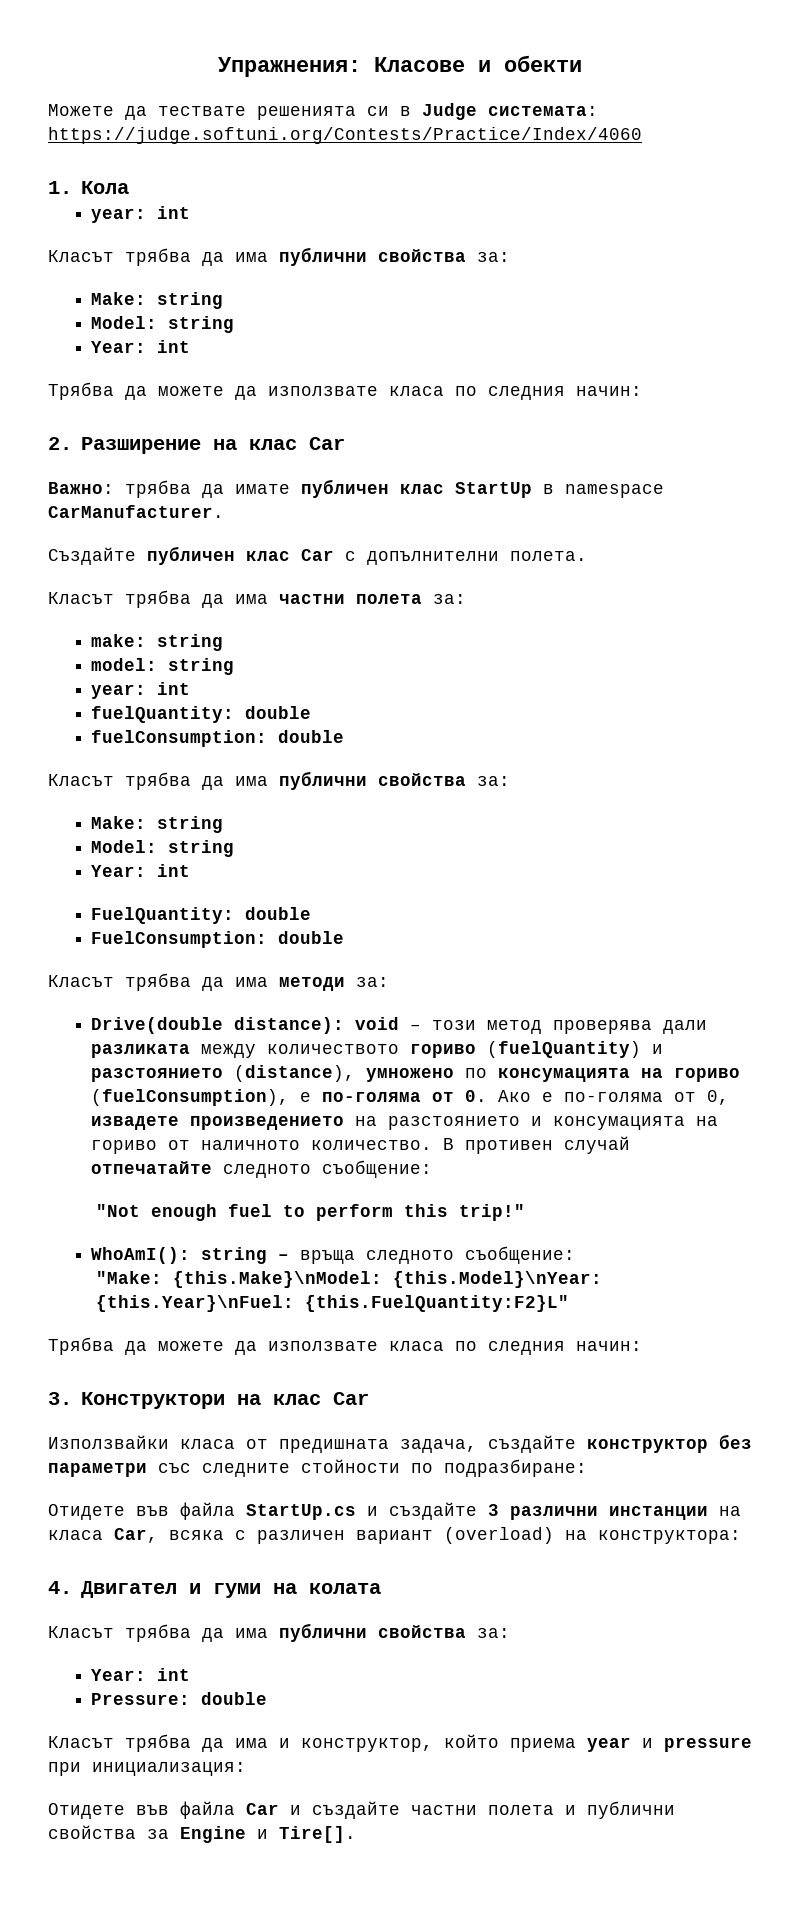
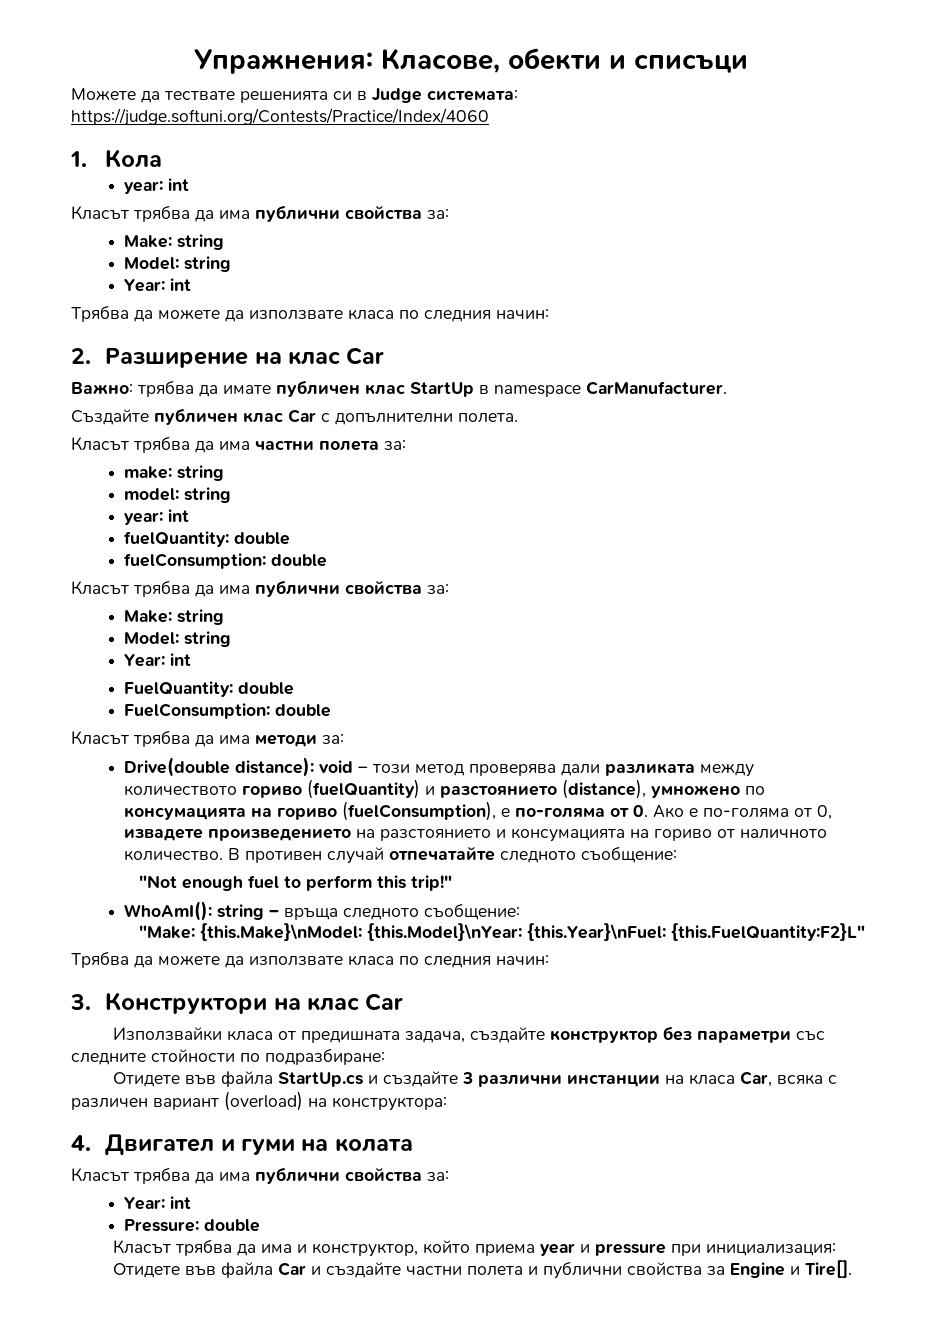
[374,55,582,72] Класове и обекти -> [380,48,748,74] Класове, обекти и списъци

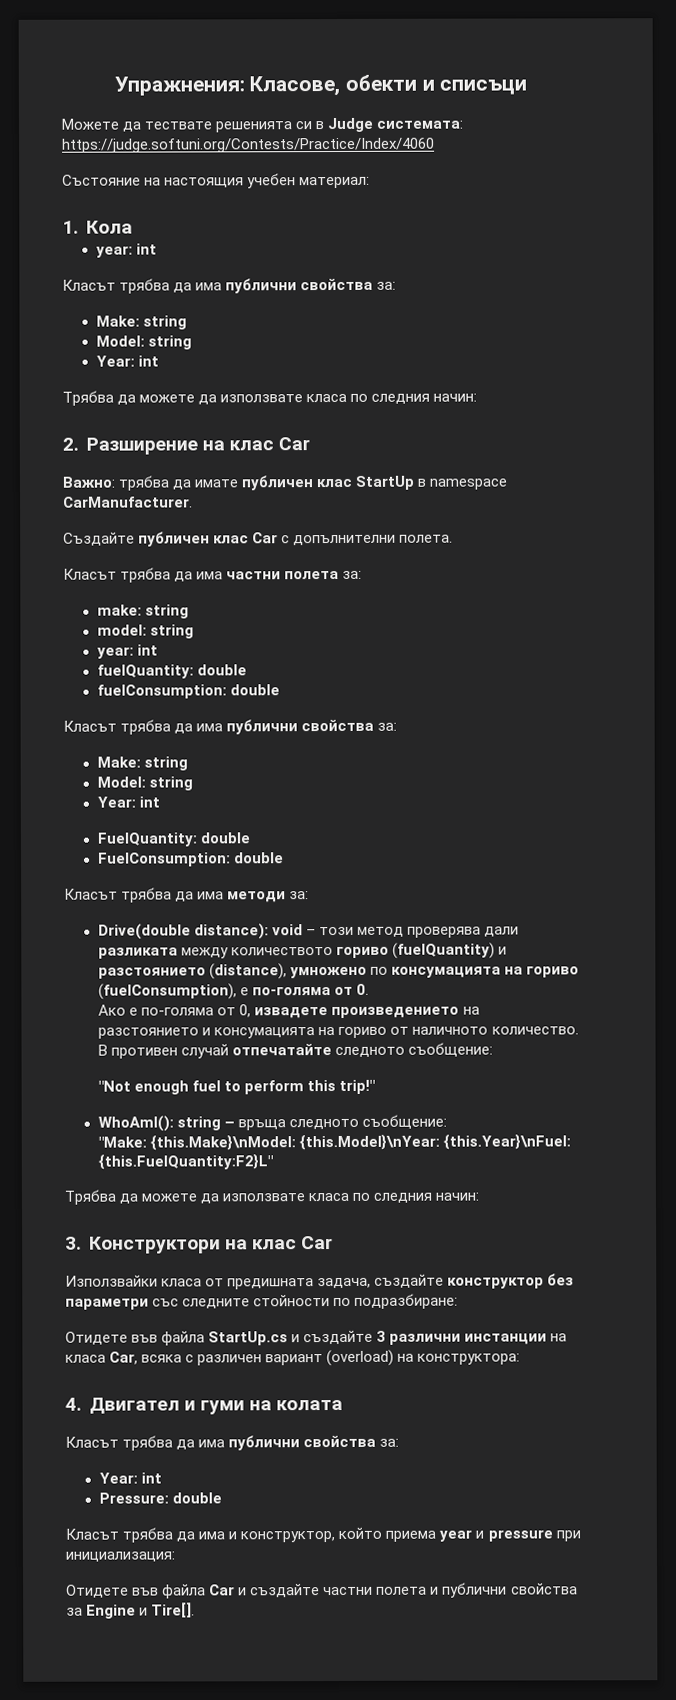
(489, 117) none -> [62,173,371,189] // Състояние на настоящия учебен материал:
(649, 811) none -> (369, 989) //

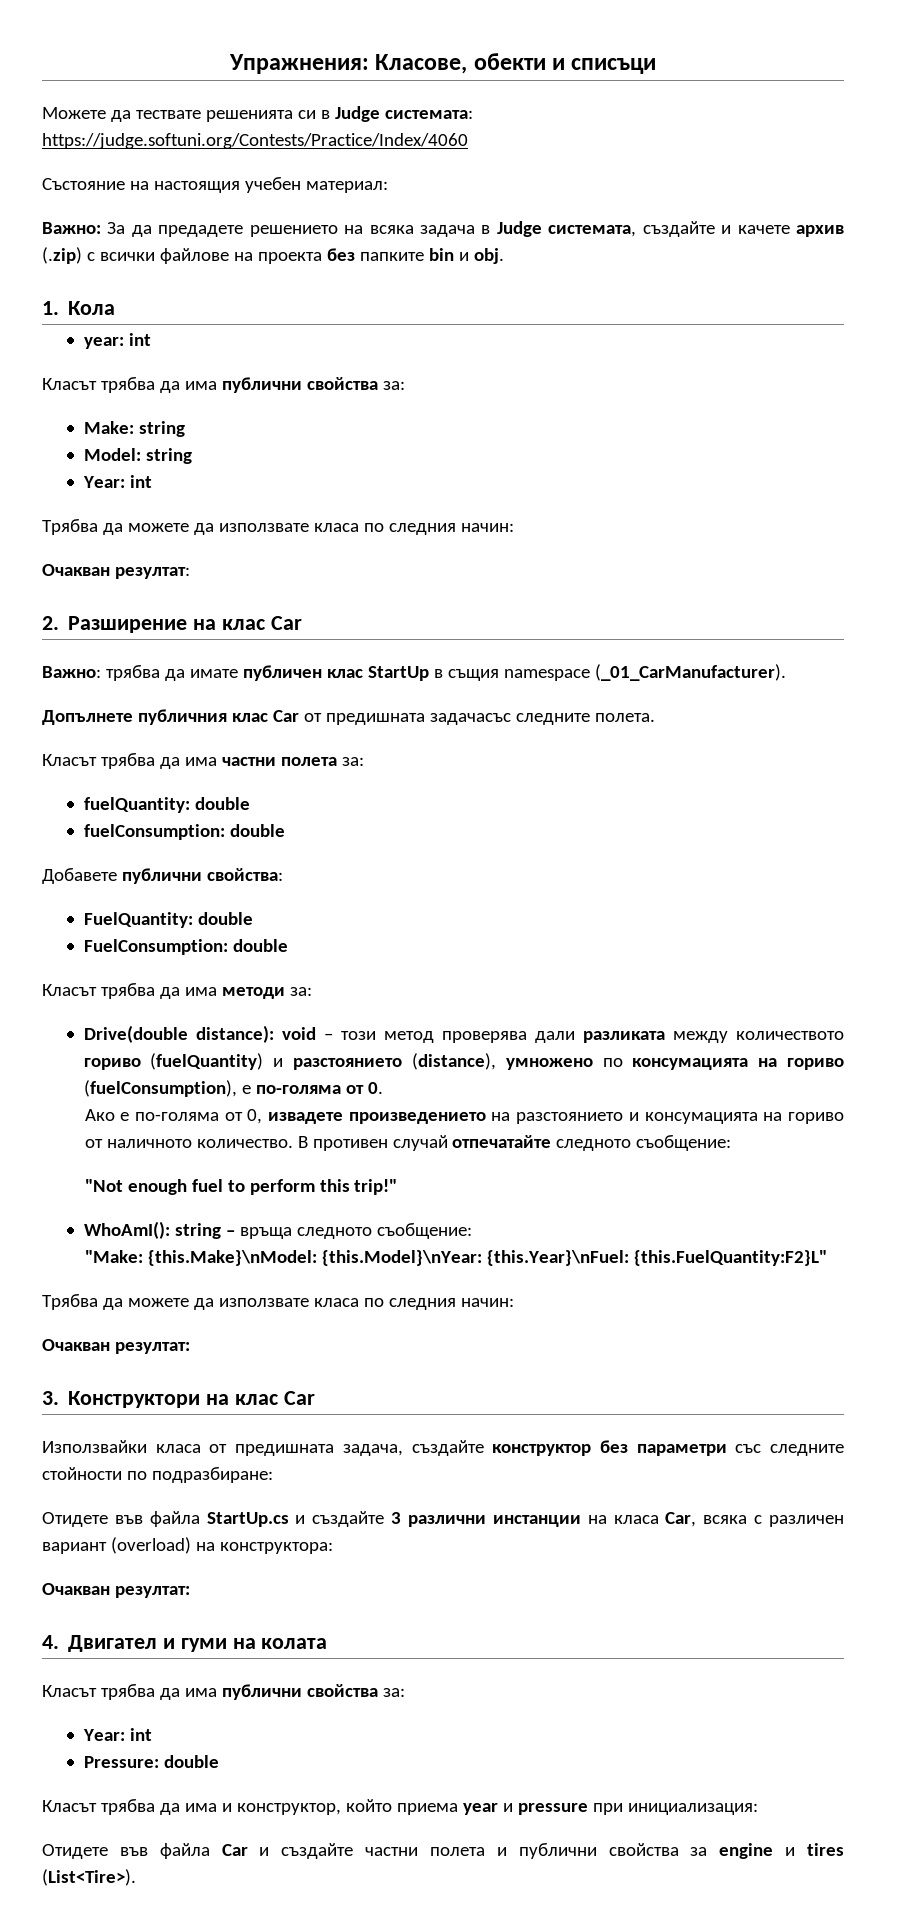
(371, 182) none -> [42,221,845,237] [42,247,504,264] // Важно: За да предадете решението на всяка задача в Judge системата, създайте и качете архив (.zip) с всички файлове на проекта без папките bin и obj.
(478, 397) none -> [42,564,190,579] // Очакван резултат:
[429,478,508,490] [63,496,193,508] [63,531,397,547] namespace CarManufacturer. // Създайте публичен клас Car с допълнителни -> [447,664,786,681] [42,709,590,725] същия namespace (_01_CarManufacturer). // Допълнете публичния клас Car от предишната задачасъс следните
[96,604,189,619] [96,624,194,639] [96,644,158,659] [96,664,247,679] [96,684,280,699] [63,718,398,735] [96,756,188,771] [96,776,193,791] [96,796,160,808] make: string // model: string // year: int // fuelQuantity: double // fuelConsumption: double // Класът трябва да има публични свойства за: // Make: string // Model: string // Year: int -> [83,797,250,813] [83,824,285,840] [42,868,283,884] fuelQuantity: double // fuelConsumption: double // Добавете публични свойства:
(480, 1196) none -> [42,1339,190,1354] // Очакван резултат:
(521, 1359) none -> [42,1583,190,1598] // Очакван резултат:
[86,1602,196,1619] Engine и Tire[]. -> [719,1843,845,1859] [42,1869,136,1886] engine и tires (List<Tire>).

